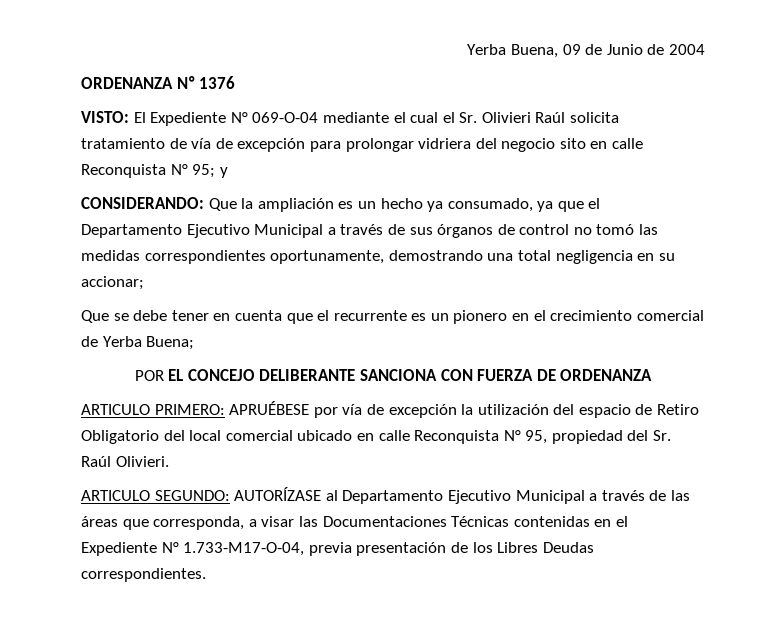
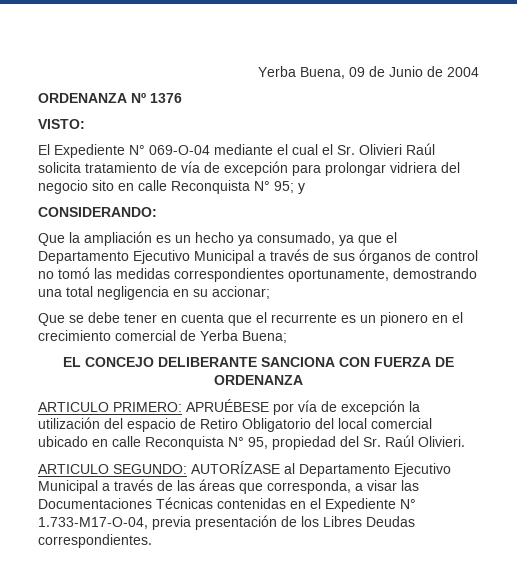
(129, 117) none -> (85, 124) //
(204, 203) none -> (157, 212) //
[134,370,164,381] POR -> (287, 337) none

